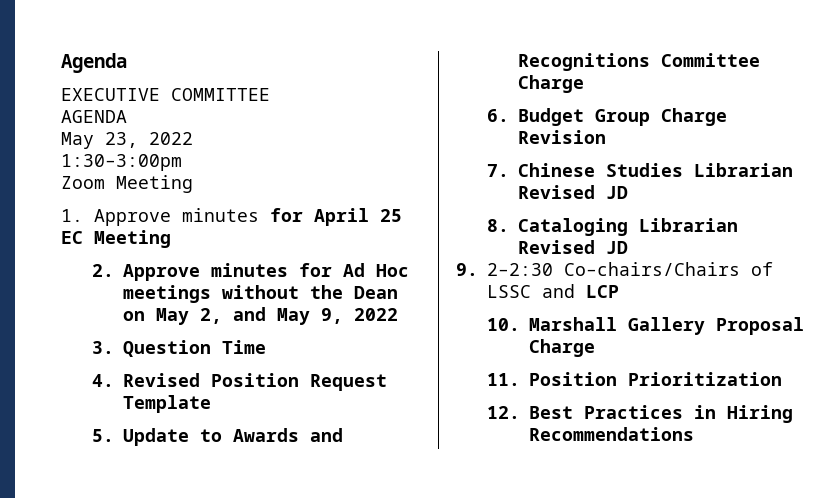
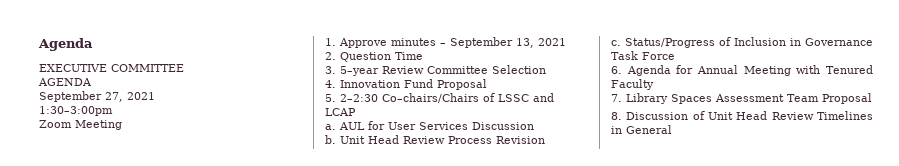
[61,132,193,149] May 23, 2022 -> [39,91,155,102] September 27, 2021
[270,208,402,226] [61,230,171,248] [92,263,410,281] [123,285,399,303] [123,307,399,325] [92,340,267,357] [92,373,388,391] [123,395,212,413] [92,428,344,446] [518,53,761,71] [518,75,585,93] [487,108,728,126] [518,130,607,144] [487,163,794,177] [518,185,629,199] [487,218,739,236] [518,240,629,254] [456,263,478,276] for April 25 EC Meeting // 2. Approve minutes for Ad Hoc meetings without the Dean on May 2, and May 9, 2022 // 3. Question Time // 4. Revised Position Request Template // 5. Update to Awards and Recognitions Committee Charge // 6. Budget Group Charge Revision // 7. Chinese Studies Librarian Revised JD // 8. Cataloging Librarian Revised JD // 9. -> [440,37,566,48] [325,52,423,62] [325,65,546,76] [325,79,487,90] [325,94,336,102] – September 13, 2021 // 2. Question Time // 3. 5–year Review Committee Selection // 4. Innovation Fund Proposal // 5.
[586,285,620,298] [487,317,805,335] [529,339,596,357] [487,372,783,386] [487,405,794,423] [529,427,695,441] LCP // 10. Marshall Gallery Proposal Charge // 11. Position Prioritization // 12. Best Practices in Hiring Recommendations -> [325,108,356,116] [325,121,534,130] [325,135,545,144] [611,37,873,48] [611,51,675,60] [611,65,873,76] [611,79,654,90] [611,93,872,104] [611,111,873,120] [611,125,672,134] LCAP // a. AUL for User Services Discussion // b. Unit Head Review Process Revision // c. Status/Progress of Inclusion in Governance Task Force // 6. Agenda for Annual Meeting with Tenured Faculty // 7. Library Spaces Assessment Team Proposal // 8. Discussion of Unit Head Review Timelines in General

